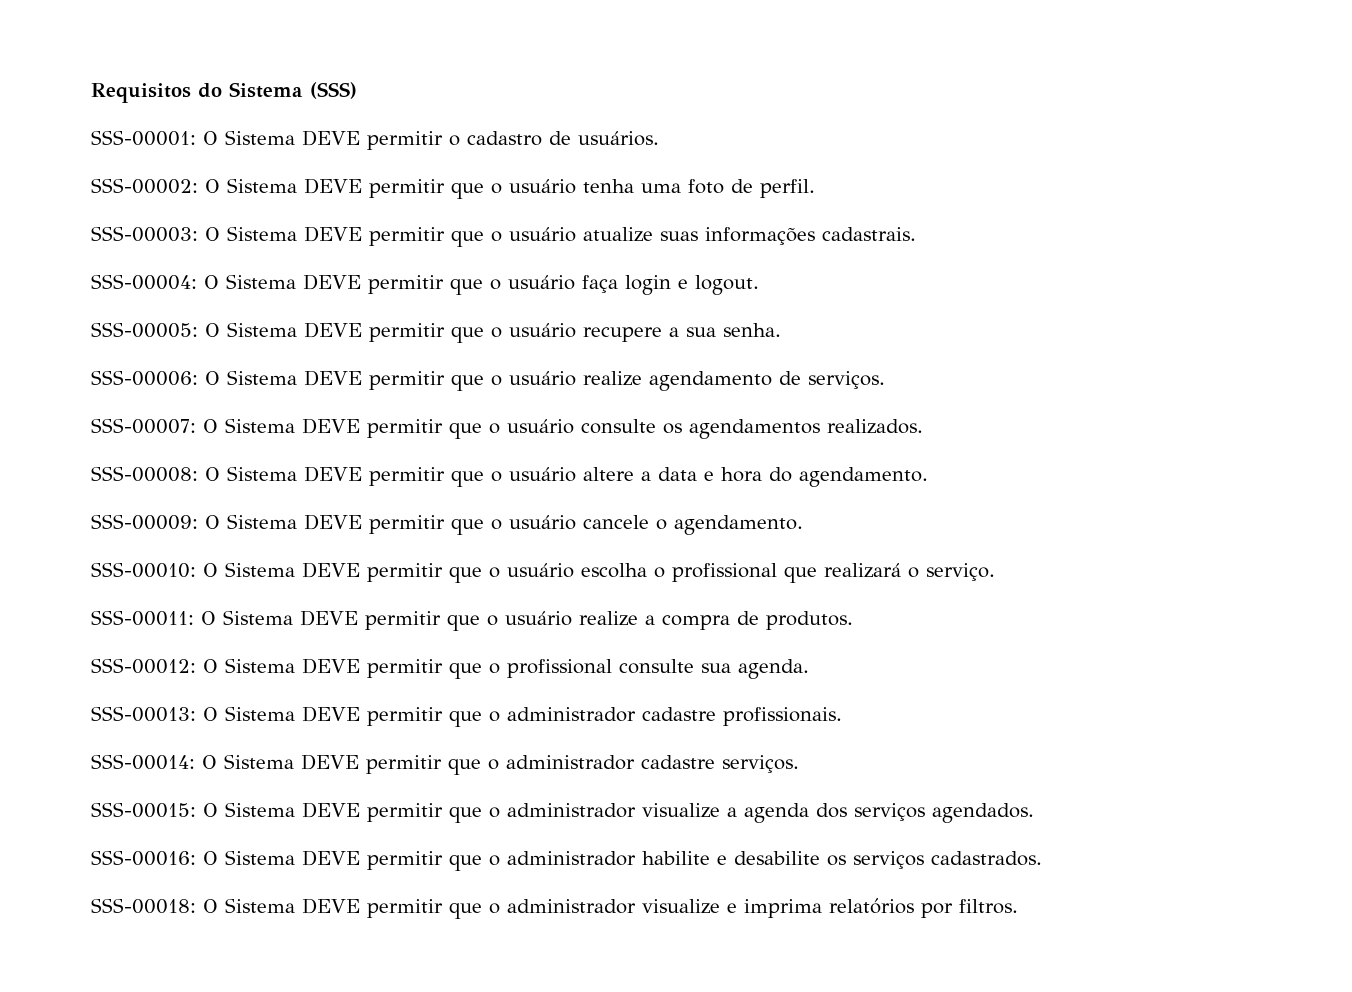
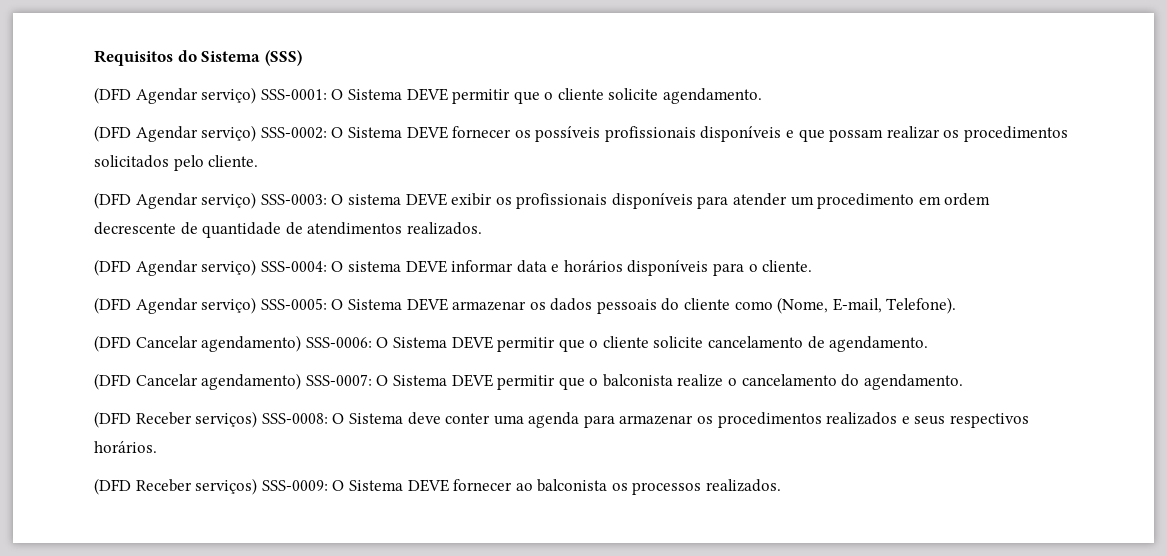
[91,130,659,150] [91,178,815,199] [91,226,916,247] [91,274,759,295] [91,322,781,343] [91,370,885,391] [91,418,923,439] [91,466,928,487] [91,514,803,535] [91,562,995,583] [91,610,853,631] [91,658,809,679] [91,706,842,727] [91,754,799,775] [91,802,1034,823] [91,850,1042,871] [91,898,1018,919] SSS-00001: O Sistema DEVE permitir o cadastro de usuários. // SSS-00002: O Sistema DEVE permitir que o usuário tenha uma foto de perfil. // SSS-00003: O Sistema DEVE permitir que o usuário atualize suas informações cadastrais. // SSS-00004: O Sistema DEVE permitir que o usuário faça login e logout. // SSS-00005: O Sistema DEVE permitir que o usuário recupere a sua senha. // SSS-00006: O Sistema DEVE permitir que o usuário realize agendamento de serviços. // SSS-00007: O Sistema DEVE permitir que o usuário consulte os agendamentos realizados. // SSS-00008: O Sistema DEVE permitir que o usuário altere a data e hora do agendamento. // SSS-00009: O Sistema DEVE permitir que o usuário cancele o agendamento. // SSS-00010: O Sistema DEVE permitir que o usuário escolha o profissional que realizará o serviço. // SSS-00011: O Sistema DEVE permitir que o usuário realize a compra de produtos. // SSS-00012: O Sistema DEVE permitir que o profissional consulte sua agenda. // SSS-00013: O Sistema DEVE permitir que o administrador cadastre profissionais. // SSS-00014: O Sistema DEVE permitir que o administrador cadastre serviços. // SSS-00015: O Sistema DEVE permitir que o administrador visualize a agenda dos serviços agendados. // SSS-00016: O Sistema DEVE permitir que o administrador habilite e desabilite os serviços cadastrados. // SSS-00018: O Sistema DEVE permitir que o administrador visualize e imprima relatórios por filtros. -> [94,87,763,104] [94,125,1069,142] [94,155,259,171] [94,192,991,209] [94,222,482,238] [94,259,813,276] [94,297,957,314] [94,335,929,352] [94,373,963,390] [94,411,1030,428] [94,441,157,453] [94,478,782,495] (DFD Agendar serviço) SSS-0001: O Sistema DEVE permitir que o cliente solicite agendamento. // (DFD Agendar serviço) SSS-0002: O Sistema DEVE fornecer os possíveis profissionais disponíveis e que possam realizar os procedimentos solicitados pelo cliente. // (DFD Agendar serviço) SSS-0003: O sistema DEVE exibir os profissionais disponíveis para atender um procedimento em ordem decrescente de quantidade de atendimentos realizados. // (DFD Agendar serviço) SSS-0004: O sistema DEVE informar data e horários disponíveis para o cliente. // (DFD Agendar serviço) SSS-0005: O Sistema DEVE armazenar os dados pessoais do cliente como (Nome, E-mail, Telefone). // (DFD Cancelar agendamento) SSS-0006: O Sistema DEVE permitir que o cliente solicite cancelamento de agendamento. // (DFD Cancelar agendamento) SSS-0007: O Sistema DEVE permitir que o balconista realize o cancelamento do agendamento. // (DFD Receber serviços) SSS-0008: O Sistema deve conter uma agenda para armazenar os procedimentos realizados e seus respectivos horários. // (DFD Receber serviços) SSS-0009: O Sistema DEVE fornecer ao balconista os processos realizados.

